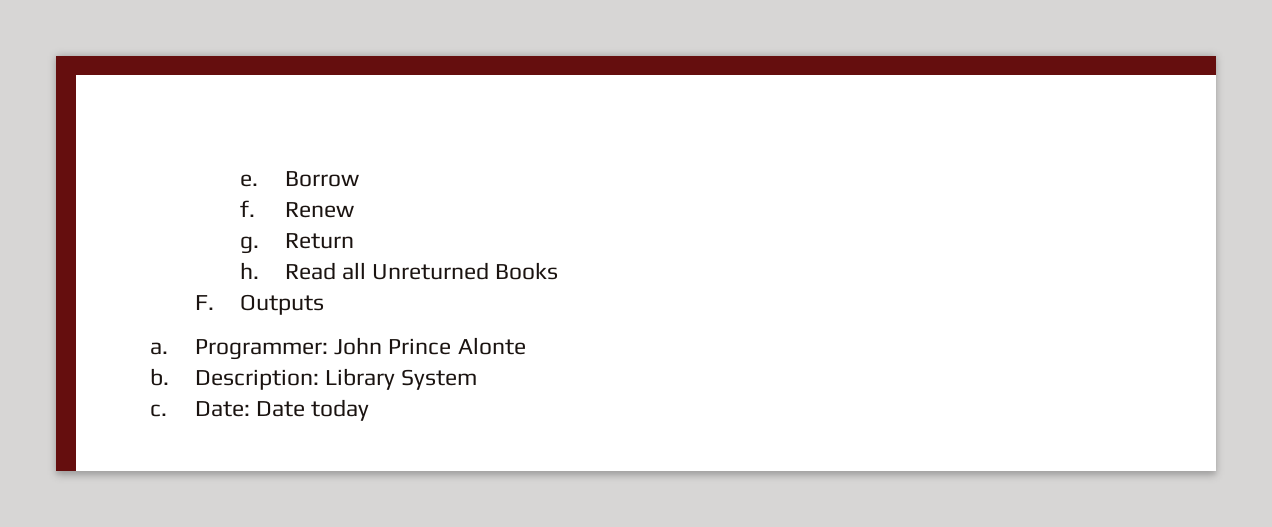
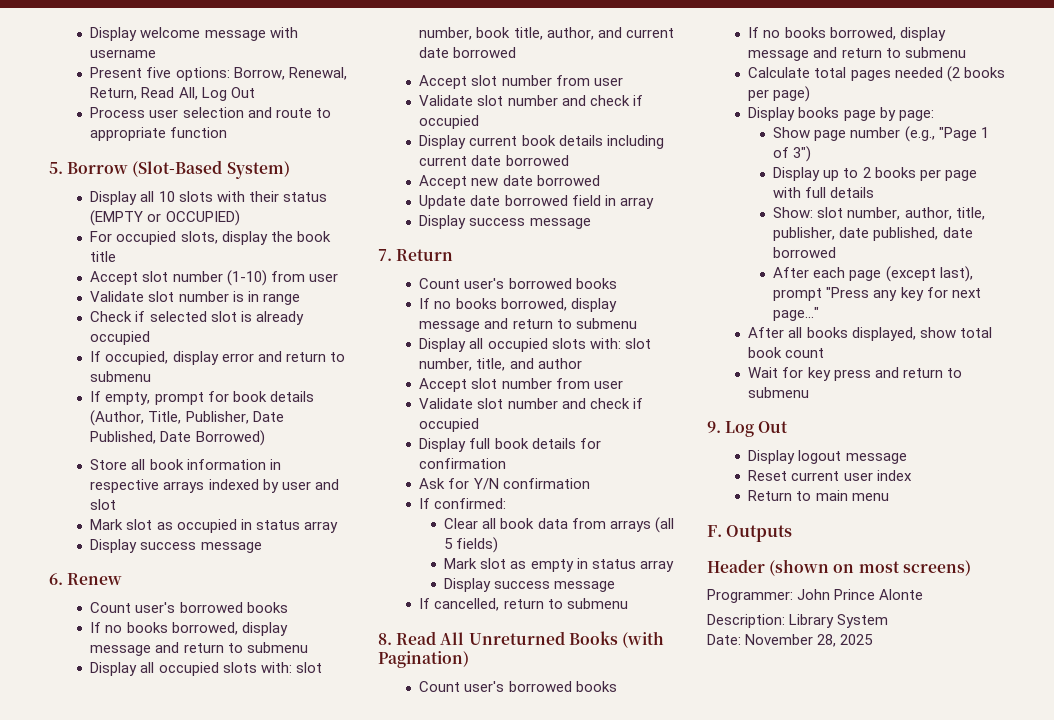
[239,171,359,187] [239,200,354,218] [239,233,354,254] [239,262,559,280] [194,294,324,315] [150,342,168,355] e. Borrow // f. Renew // g. Return // h. Read all Unreturned Books // F. Outputs // a. -> [90,27,298,41] [90,49,157,58] [90,67,347,81] [90,87,255,101] [90,107,331,118] [90,127,228,141] [49,160,290,179] [90,191,327,205] [90,210,240,226] [90,231,331,245] [90,251,117,262] [90,270,338,286] [90,291,300,305] [90,311,304,325] [90,331,151,345] [90,351,345,365] [90,371,152,382] [90,391,314,405] [90,410,284,426] [90,430,265,446] [90,459,281,470] [90,479,339,493] [90,499,117,510] [90,519,338,533] [90,539,262,553] [49,573,123,585] [90,602,288,613] [90,622,288,636] [90,642,308,656] [90,662,322,676] [419,27,674,40] [419,47,517,58] [419,75,623,89] [419,95,643,106] [419,115,480,129] [419,135,664,149] [419,155,569,166] [419,175,600,189] [419,195,654,209] [419,215,591,229] [378,249,454,261] [419,278,617,289] [419,298,617,312] [419,318,637,332] [419,338,651,352] [419,358,582,371] [419,378,623,392] [419,398,643,409] [419,418,480,432] [419,438,601,452] [419,458,507,469] [419,478,590,490] [419,498,507,509] [444,517,674,533] [444,537,499,553] [444,558,674,572] [444,578,616,592] [419,598,628,611] [378,631,664,648] [378,651,469,668] [419,681,617,692] [748,27,946,41] [748,47,966,61] [748,66,1005,82] [748,86,811,102] [748,107,934,121] [773,126,989,142] [773,146,812,162] [773,167,977,181] [773,187,875,198] [773,207,985,220] [773,227,973,241] [773,247,837,258] [773,266,973,282] [773,287,981,301] [773,307,820,321] [748,327,992,341] [748,347,825,358] [748,367,962,381] [748,387,810,398] [707,421,789,437] [748,450,907,464] [748,470,912,481] [748,490,889,501] [707,525,793,542] [707,559,971,576] Display welcome message with username // Present five options: Borrow, Renewal, Return, Read All, Log Out // Process user selection and route to appropriate function // 5. Borrow (Slot-Based System) // Display all 10 slots with their status (EMPTY or OCCUPIED) // For occupied slots, display the book title // Accept slot number (1-10) from user // Validate slot number is in range // Check if selected slot is already occupied // If occupied, display error and return to submenu // If empty, prompt for book details (Author, Title, Publisher, Date Published, Date Borrowed) // Store all book information in respective arrays indexed by user and slot // Mark slot as occupied in status array // Display success message // 6. Renew // Count user's borrowed books // If no books borrowed, display message and return to submenu // Display all occupied slots with: slot number, book title, author, and current date borrowed // Accept slot number from user // Validate slot number and check if occupied // Display current book details including current date borrowed // Accept new date borrowed // Update date borrowed field in array // Display success message // 7. Return // Count user's borrowed books // If no books borrowed, display message and return to submenu // Display all occupied slots with: slot number, title, and author // Accept slot number from user // Validate slot number and check if occupied // Display full book details for confirmation // Ask for Y/N confirmation // If confirmed: // Clear all book data from arrays (all 5 fields) // Mark slot as empty in status array // Display success message // If cancelled, return to submenu // 8. Read All Unreturned Books (with Pagination) // Count user's borrowed books // If no books borrowed, display message and return to submenu // Calculate total pages needed (2 books per page) // Display books page by page: // Show page number (e.g., "Page 1 of 3") // Display up to 2 books per page with full details // Show: slot number, author, title, publisher, date published, date borrowed // After each page (except last), prompt "Press any key for next page..." // After all books displayed, show total book count // Wait for key press and return to submenu // 9. Log Out // Display logout message // Reset current user index // Return to main menu // F. Outputs // Header (shown on most screens) //
[150,368,169,386] b. -> (924, 594) none
[150,399,370,421] c. Date: Date today -> [707,634,874,647] Date: November 28, 2025

